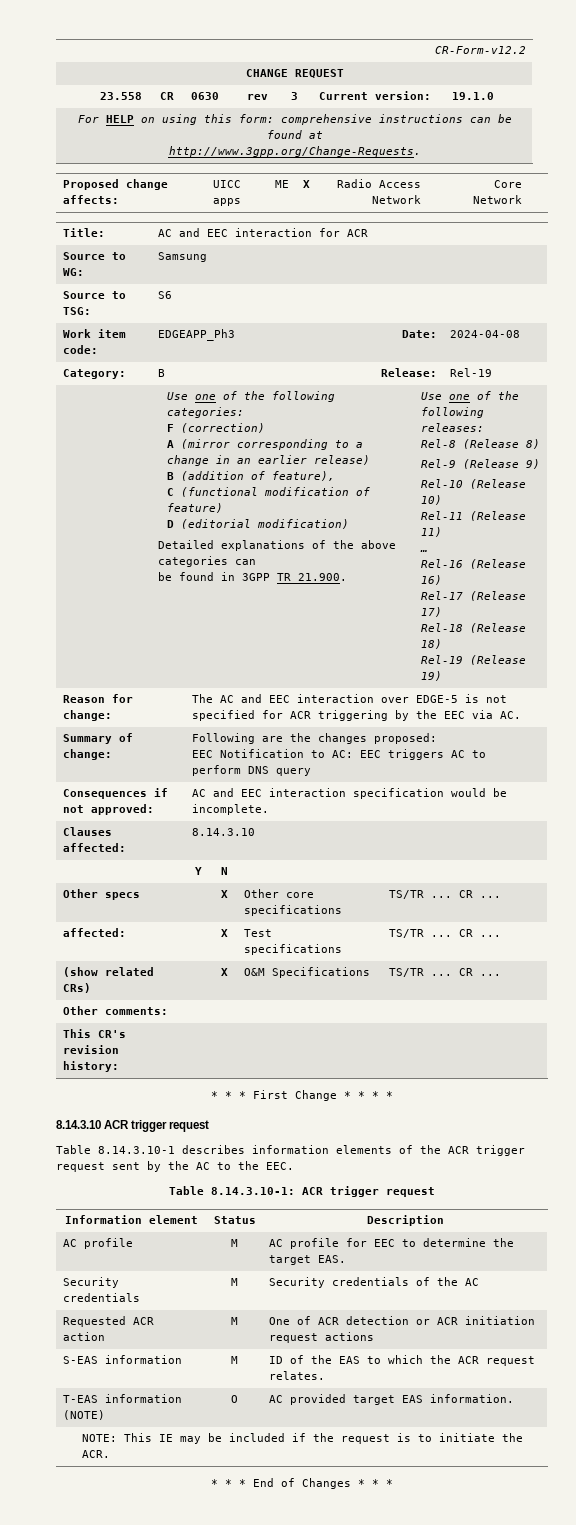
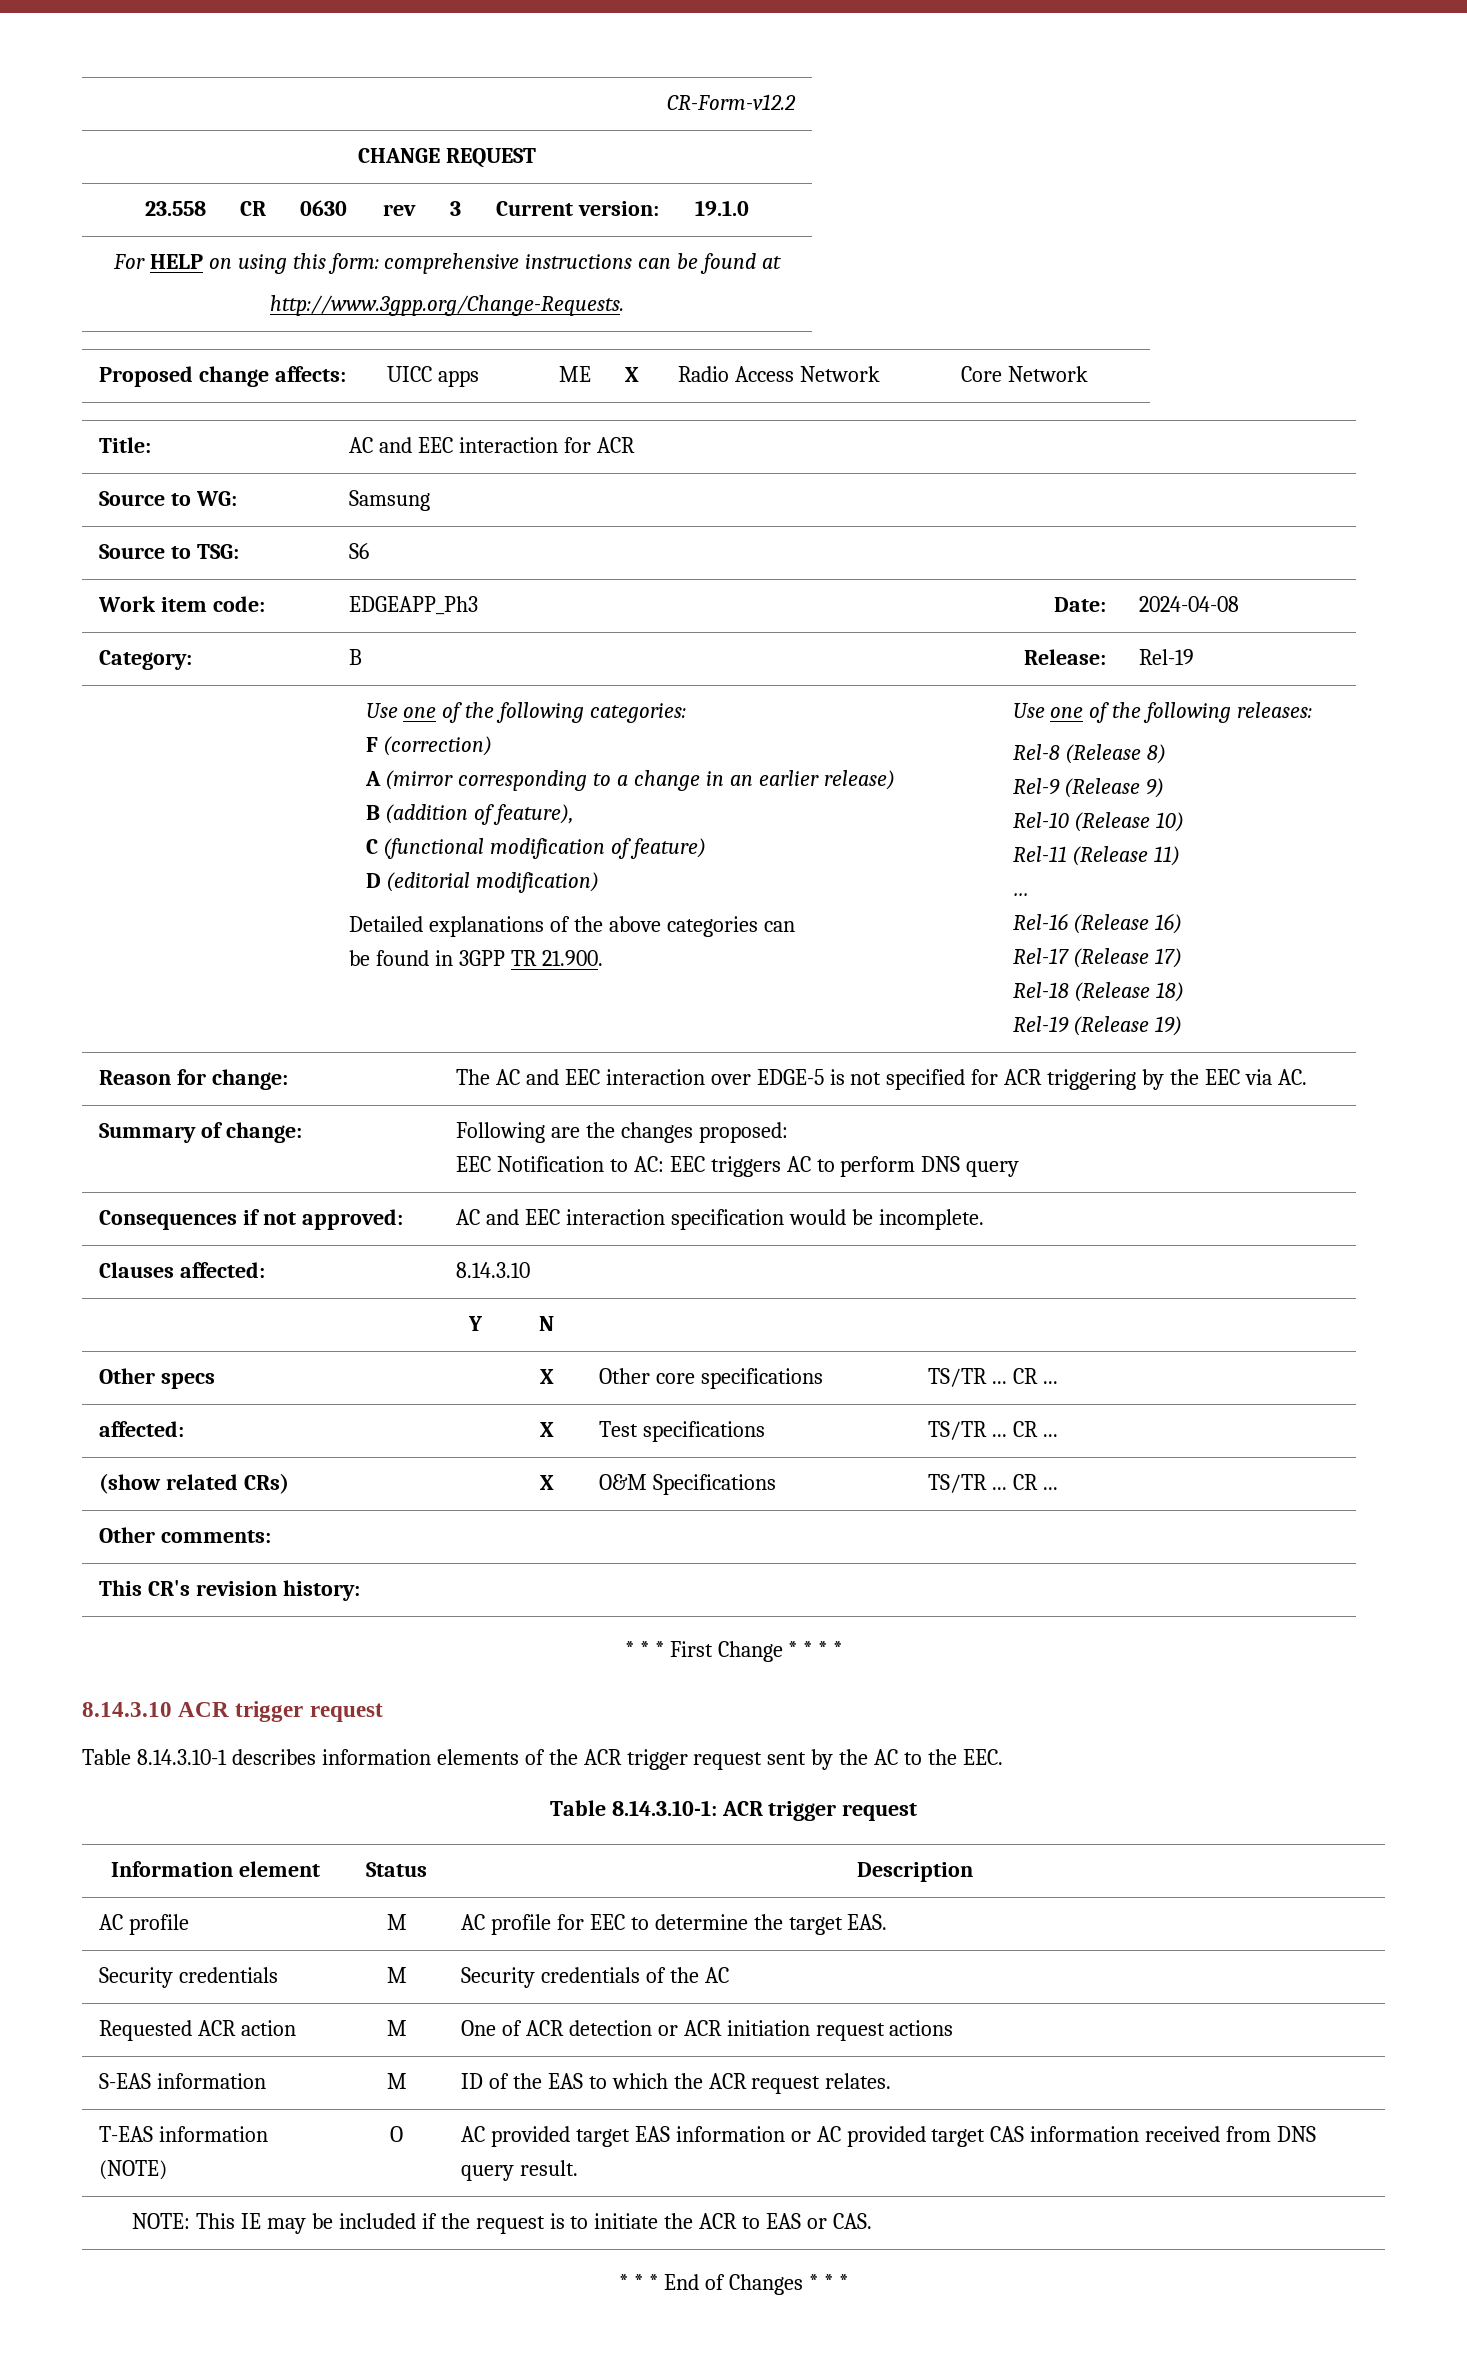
[429,1394,514,1403] information. -> [675,2126,1317,2147] [460,2160,578,2181] information or AC provided target CAS information received from DNS query result.
[81,1450,110,1458] ACR. -> [699,2213,873,2229] ACR to EAS or CAS.

